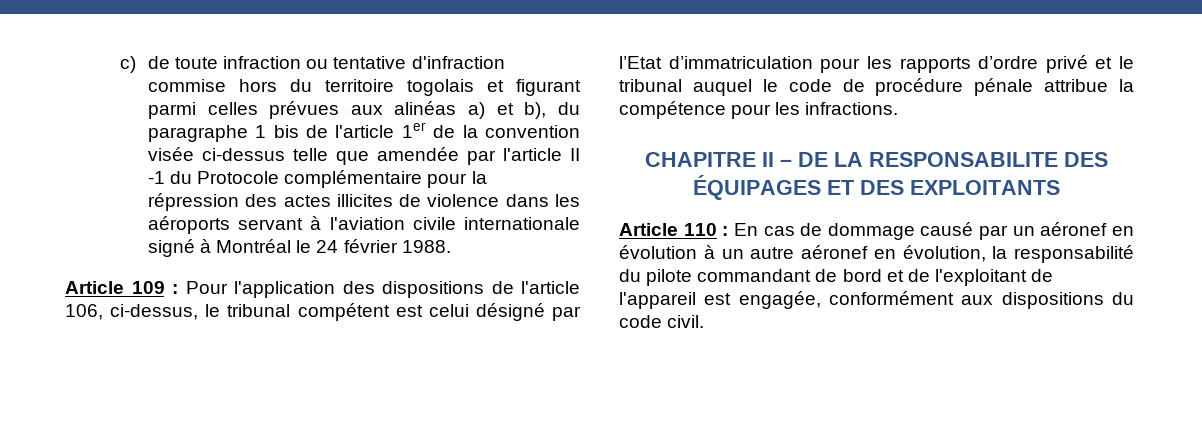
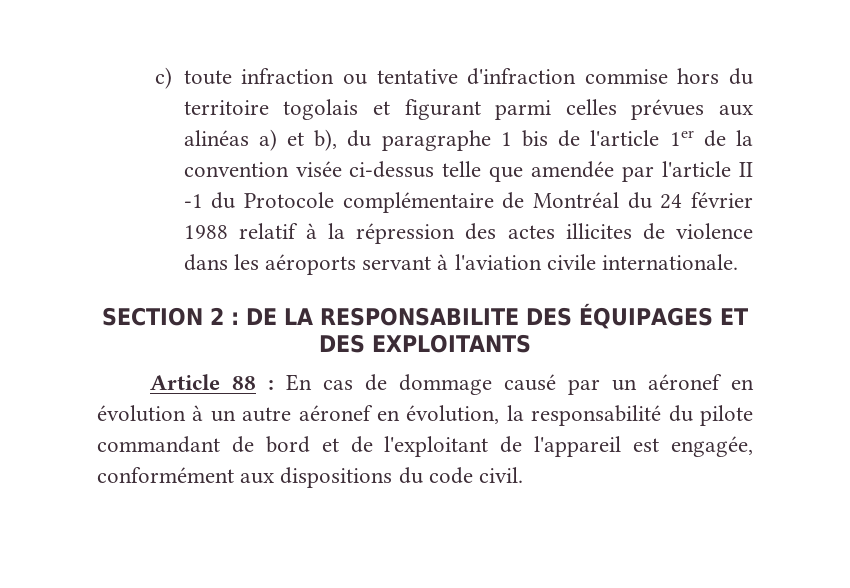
[147,56,170,69] de -> (172, 78) none
[427,173,468,188] pour -> [502,192,753,209] [183,223,317,239] de Montréal du 24 février 1988 relatif à
[464,217,581,230] [147,239,451,257] [65,281,580,298] [65,303,581,321] [619,55,1134,73] [619,78,1134,96] [619,101,899,119] [645,152,792,167] internationale signé à Montréal le 24 février 1988. // Article 109 : Pour l'application des dispositions de l'article 106, ci-dessus, le tribunal compétent est celui désigné par l’Etat d’immatriculation pour les rapports d’ordre privé et le tribunal auquel le code de procédure pénale attribue la compétence pour les infractions. // CHAPITRE II – -> [602,254,739,270] [102,307,240,326] internationale. // SECTION 2 :
[683,223,717,236] 110 -> [232,376,257,390] 88

